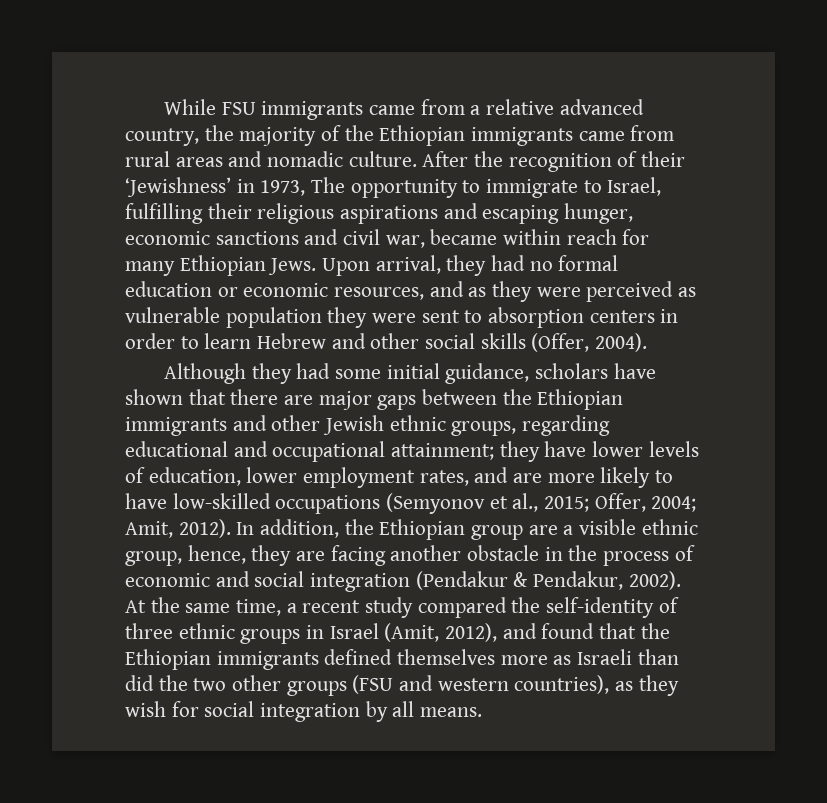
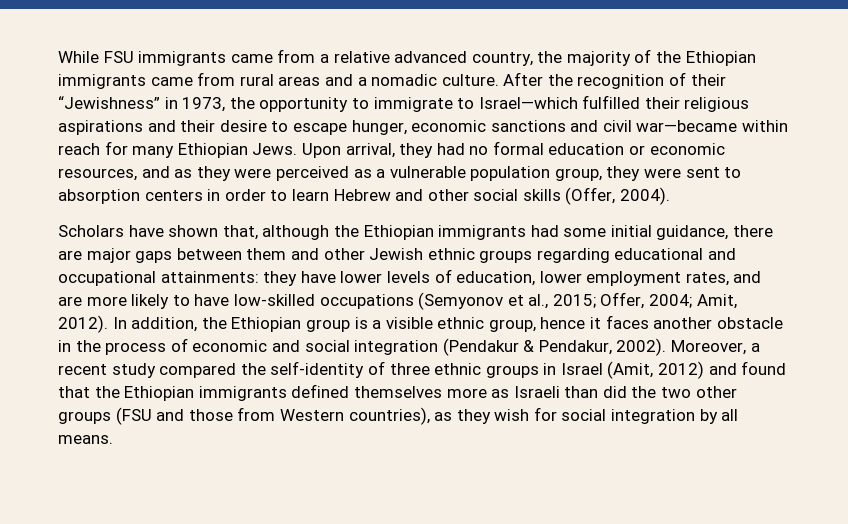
(263, 159) none -> [357,77,367,86] a
[125,177,231,197] ‘Jewishness’ -> [58,96,160,109] “Jewishness”
[311,177,346,193] The -> [229,97,255,109] the
[607,177,662,196] [125,203,203,224] Israel, fulfilling -> [478,95,641,109] Israel—which fulfilled
[482,205,560,224] escaping -> [180,120,347,135] their desire to escape
[385,229,498,248] war, became -> [636,120,738,132] war—became
(697, 292) none -> [376,169,386,178] a
(322, 317) none -> [554,168,602,181] group,
[163,363,656,384] [125,389,226,405] Although they had some initial guidance, scholars have shown that -> [58,225,729,240] Scholars have shown that, although the Ethiopian immigrants had some initial guidance,
[502,389,624,410] [125,417,227,436] the Ethiopian immigrants -> [246,248,287,260] them
[451,421,517,436] groups, -> [479,250,533,263] groups
[391,443,495,460] attainment; -> [160,271,259,283] attainments:
[528,525,558,535] are -> [354,317,368,329] is
[187,545,386,566] hence, they are facing -> [540,315,649,329] hence it faces
[125,597,282,616] At the same time, -> [671,340,747,355] Moreover,
[445,623,498,642] 2012), -> [658,361,705,379] 2012)
[437,678,509,691] western -> [188,407,344,421] those from Western

